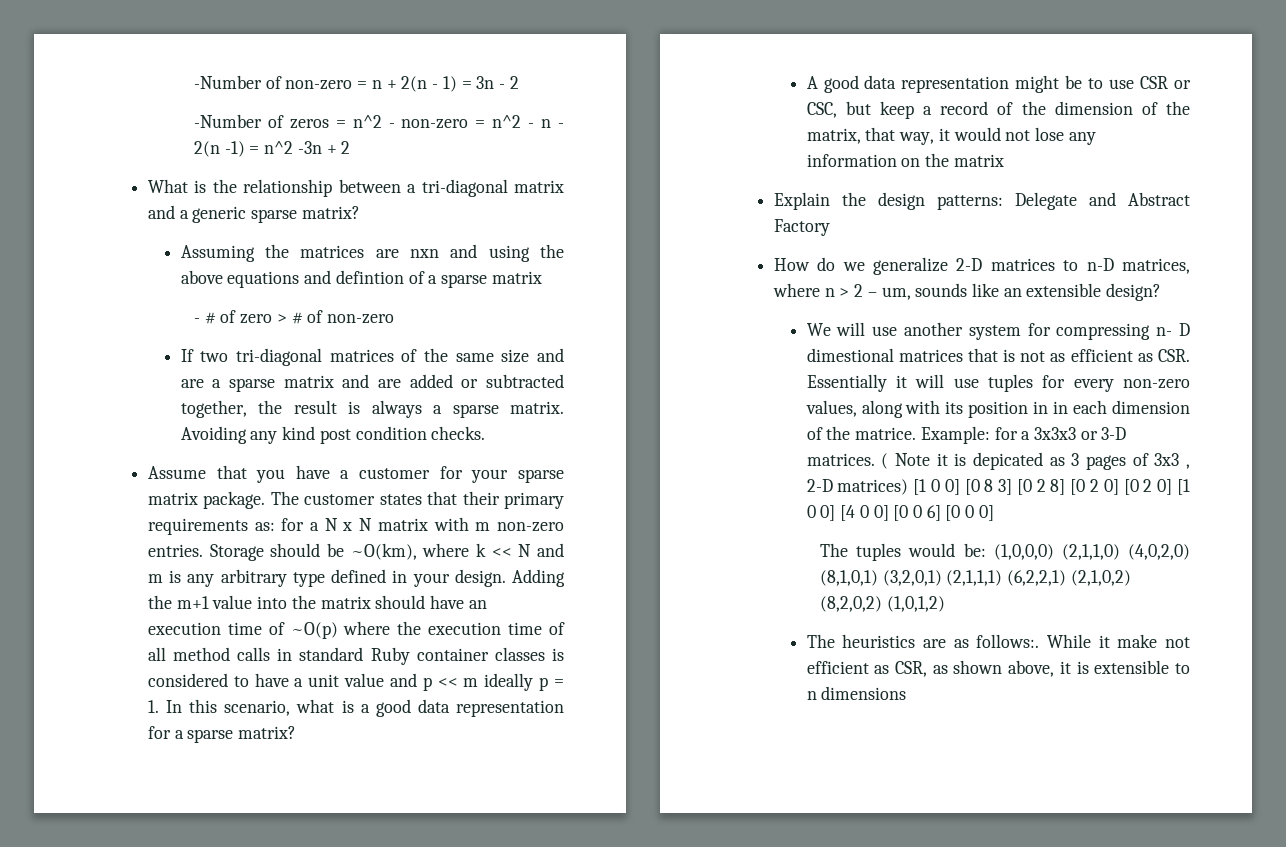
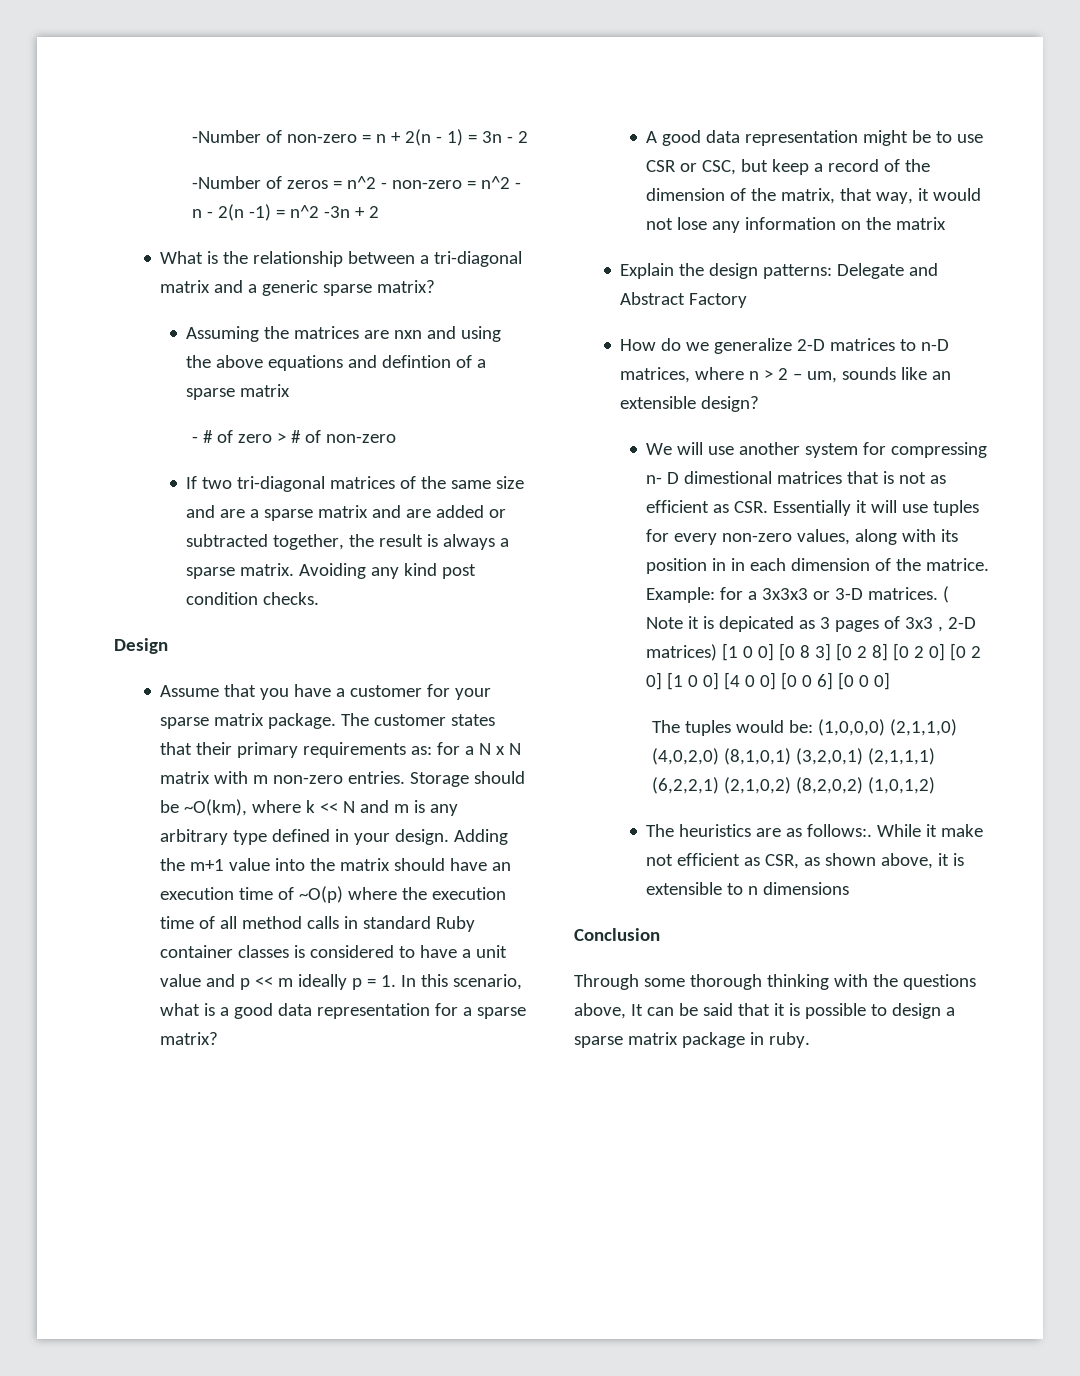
(486, 433) none -> [114,638,168,654] // Design
(907, 693) none -> [574,928,660,941] [574,974,976,990] [574,1003,955,1019] [574,1032,810,1048] // Conclusion // Through some thorough thinking with the questions above, It can be said that it is possible to design a sparse matrix package in ruby.

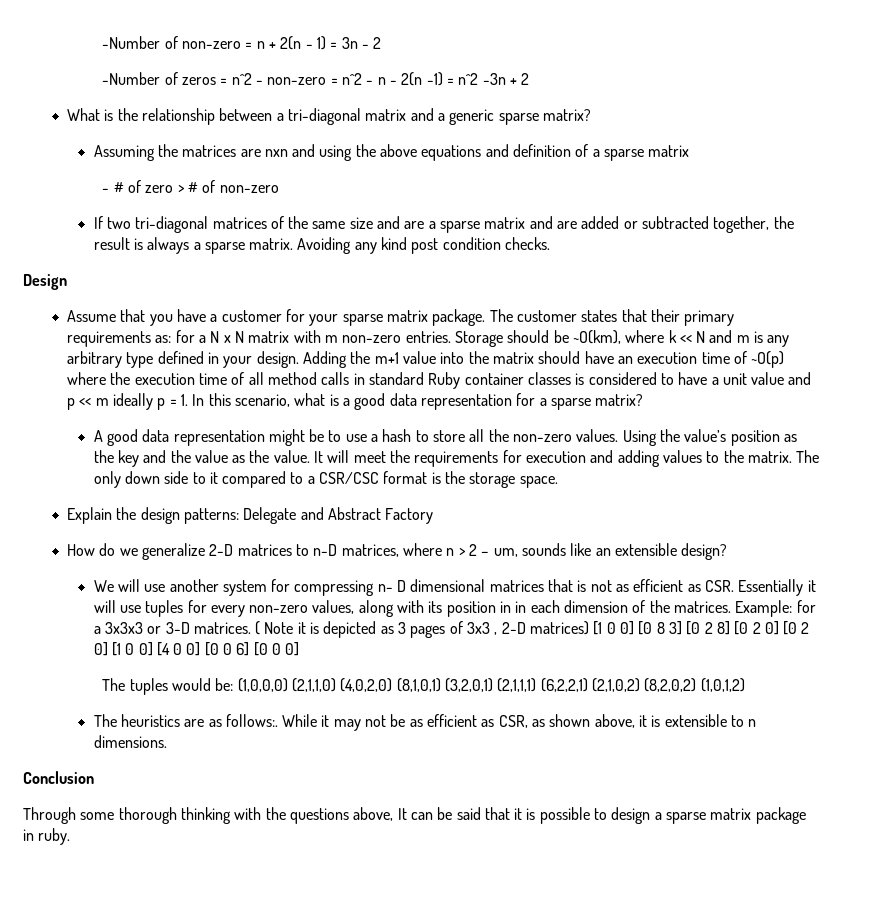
[382,355,452,368] defintion -> [513,144,572,157] definition
[646,159,931,175] [646,188,982,204] [646,217,947,233] CSR or CSC, but keep a record of the dimension of the matrix, that way, it would not lose any information on the matrix -> [371,429,797,446] [93,450,820,467] [93,471,558,488] a hash to store all the non-zero values. Using the value’s position as the key and the value as the value. It will meet the requirements for execution and adding values to the matrix. The only down side to it compared to a CSR/CSC format is the storage space.
[684,471,773,484] dimestional -> [410,579,486,592] dimensional
[926,558,990,571] matrice. -> [673,601,731,613] matrices.
[719,616,795,632] depicated -> [323,621,377,638] depicted
[941,824,984,837] [646,854,674,866] make not -> [333,714,423,731] may not be as
[763,882,850,895] dimensions -> [93,735,167,748] dimensions.

